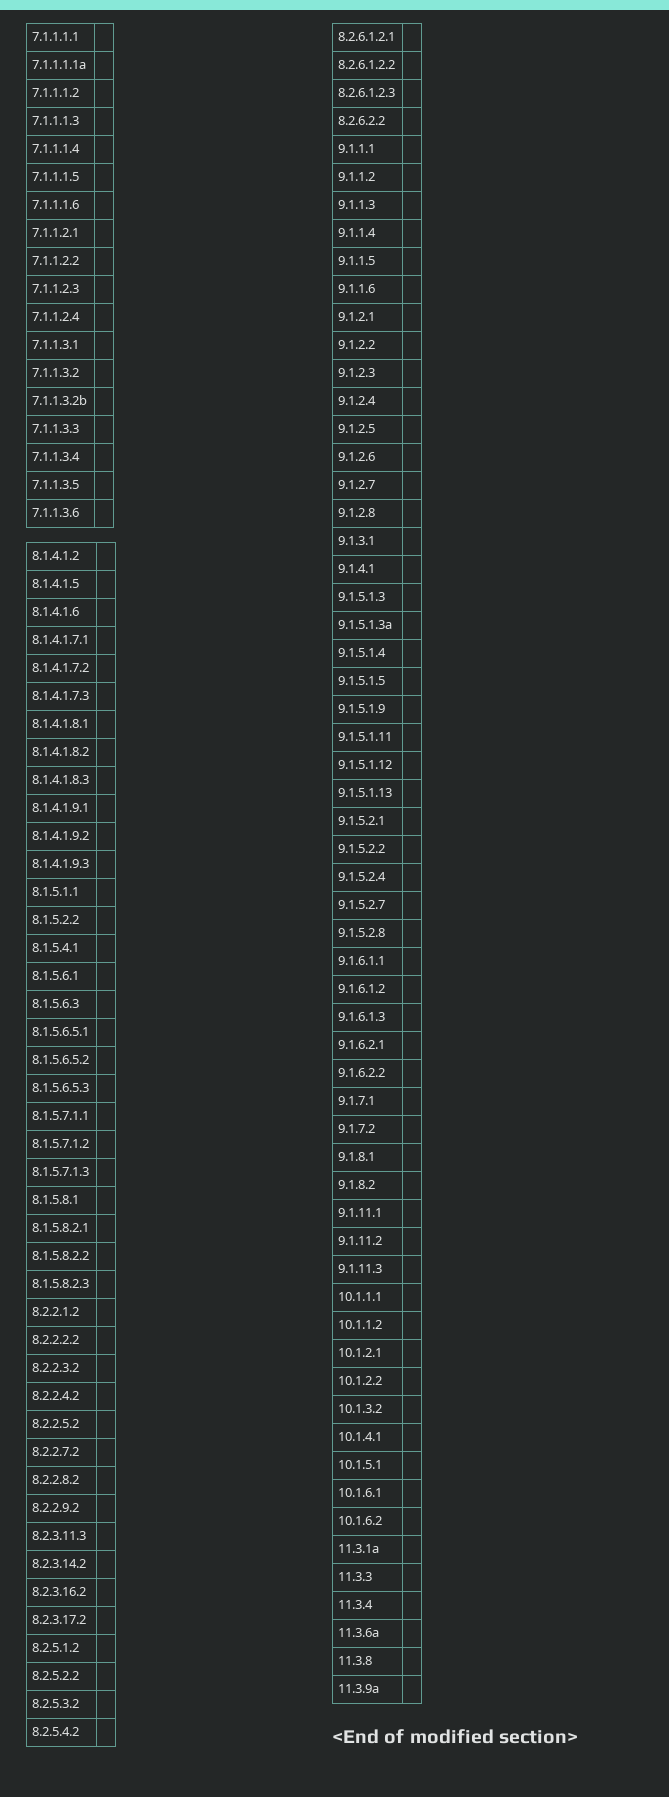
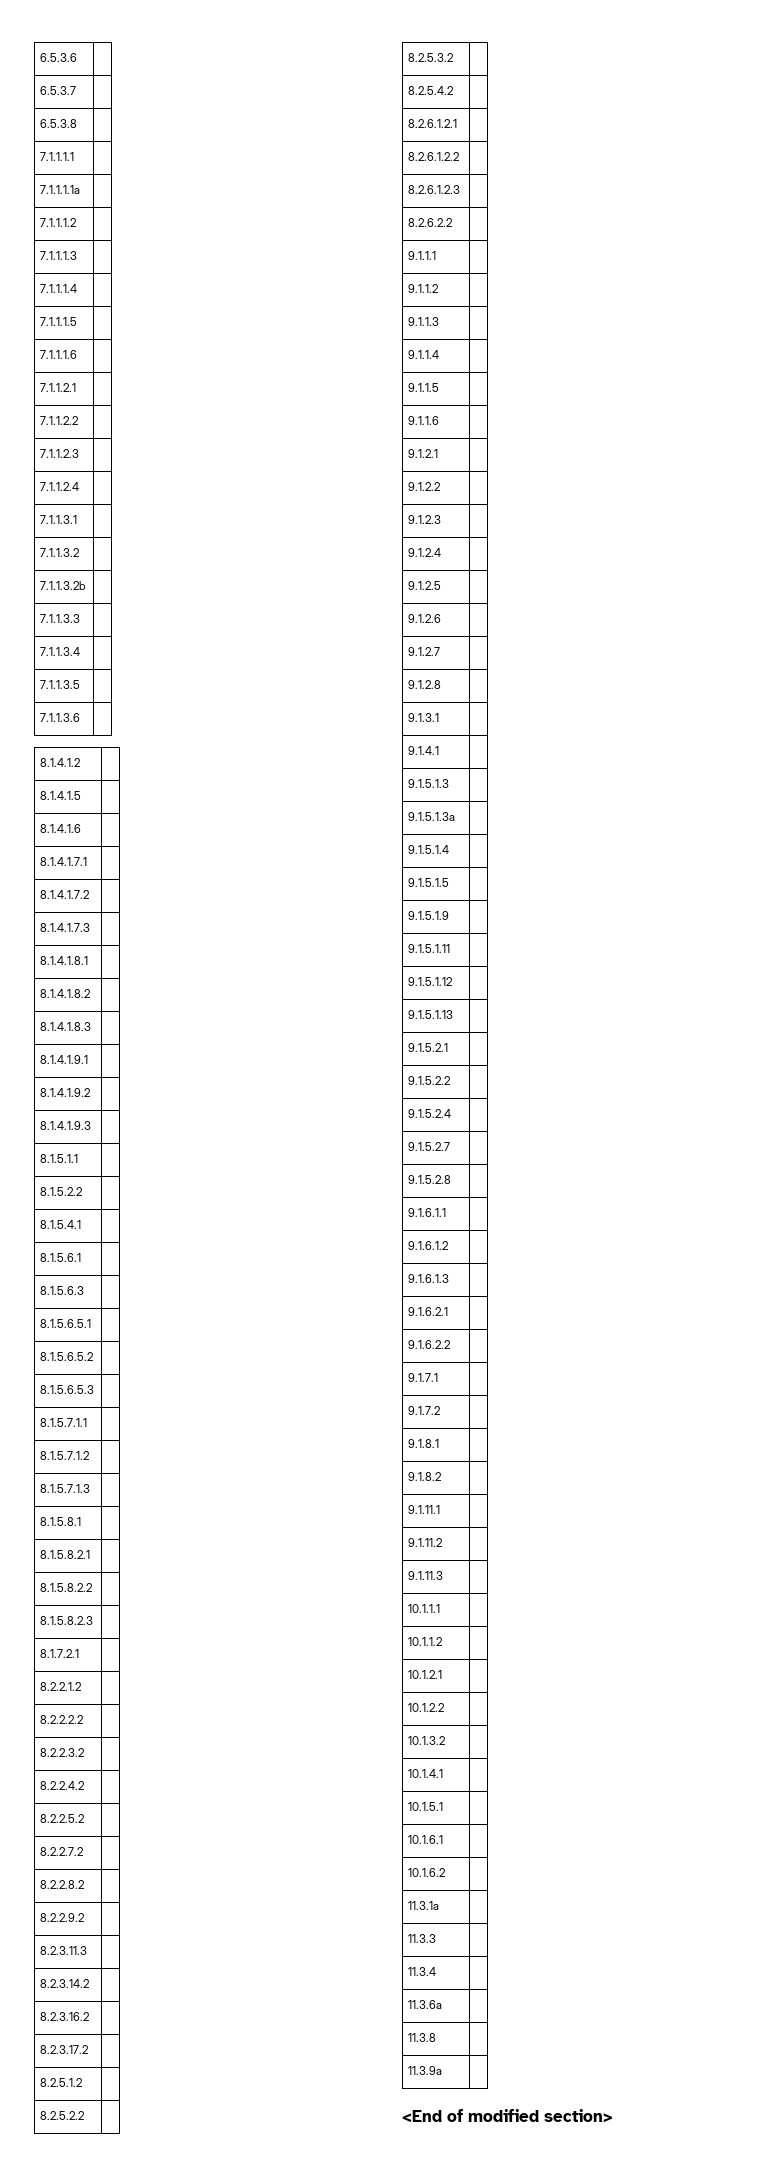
(32, 36) none -> [40,53,78,62] [40,86,77,95] [40,119,78,128] 6.5.3.6 | // 6.5.3.7 | // 6.5.3.8 | //
(90, 1283) none -> [40,1649,80,1658] // 8.1.7.2.1 |

